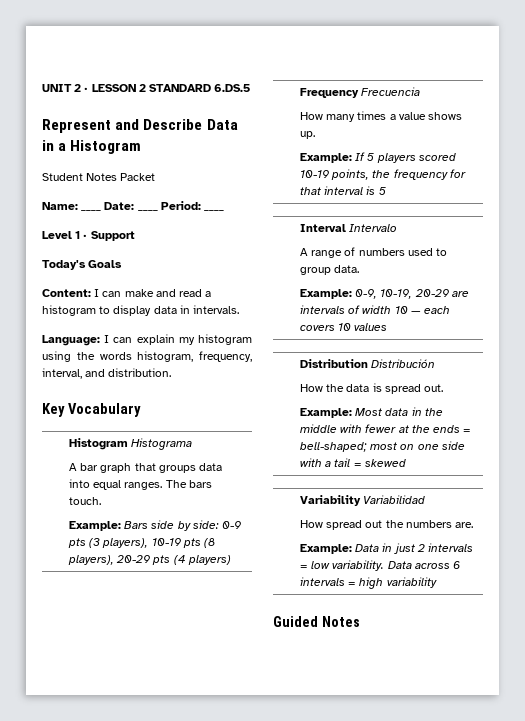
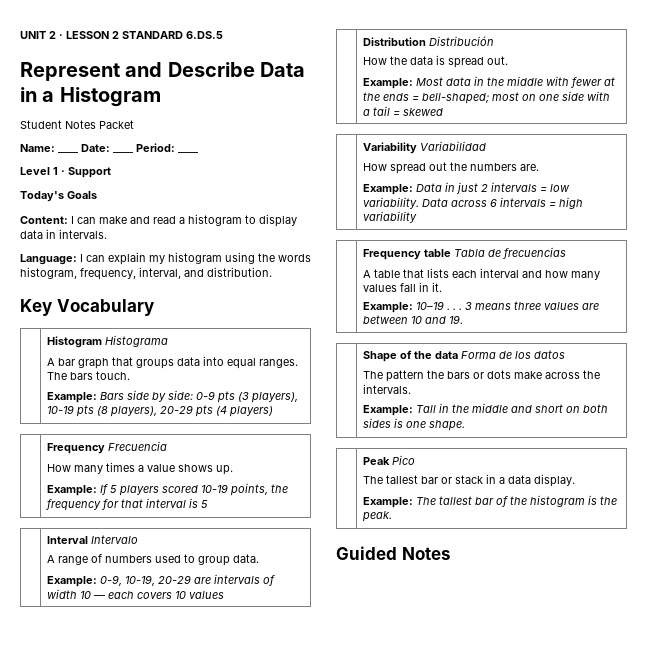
(437, 582) none -> [363,247,567,260] [363,268,601,280] [363,282,443,292] [363,301,600,313] [363,315,464,324] [363,350,566,362] [363,370,601,382] [363,384,412,394] [363,403,609,416] [363,418,466,431] [363,455,416,465] [363,474,576,487] [363,495,618,508] [362,511,393,522] // | Frequency table Tabla de frecuencias // A table that lists each interval and how many values fall in it. // Example: 10–19 . . . 3 means three values are between 10 and 19. // | Shape of the data Forma de los datos // The pattern the bars or dots make across the intervals. // Example: Tall in the middle and short on both sides is one shape. // | Peak Pico // The tallest bar or stack in a data display. // Example: The tallest bar of the histogram is the peak.

